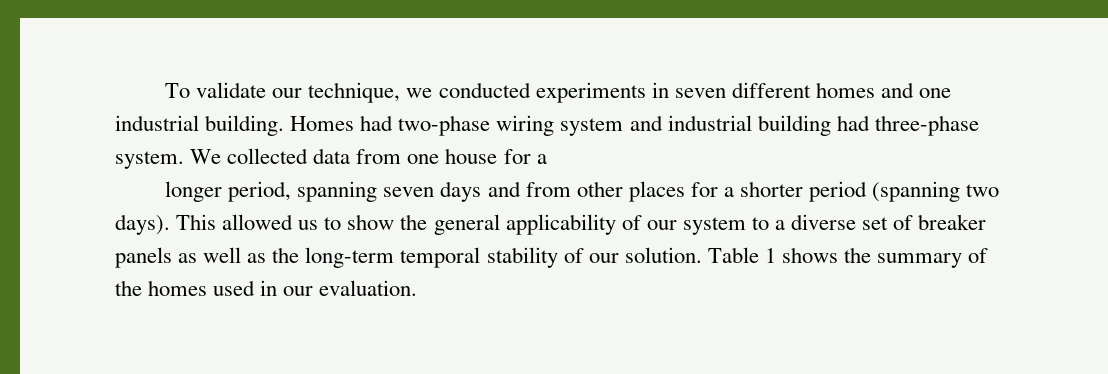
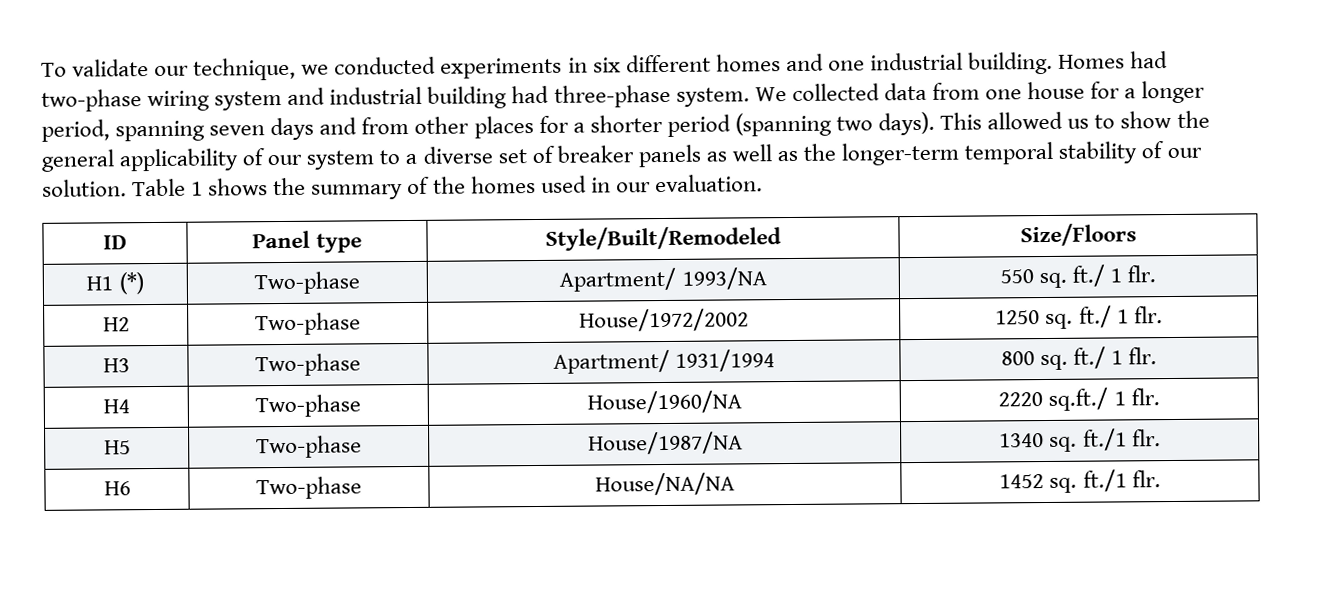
[674,88,726,98] seven -> [592,57,621,73] six
(547, 159) // -> (1137, 93) none
[305,247,395,268] long-term -> [841,142,960,166] longer-term
(418, 288) none -> [103,235,127,250] [252,230,362,253] [545,226,782,251] [1019,223,1137,247] [86,272,144,295] [254,271,360,295] [559,267,767,292] [999,264,1157,289] [102,317,130,332] [255,312,361,336] [579,308,749,332] [995,305,1163,330] [102,358,130,373] [255,353,361,377] [552,349,776,374] [1000,346,1158,371] [102,399,130,414] [255,394,361,418] [586,390,742,414] [998,387,1160,411] [103,440,131,455] [256,435,362,459] [587,431,743,455] [999,428,1161,452] [103,481,131,496] [256,476,362,500] [595,472,735,496] [999,469,1161,493] // ID | Panel type | Style/Built/Remodeled | Size/Floors // H1 (*) | Two-phase | Apartment/ 1993/NA | 550 sq. ft./ 1 flr. // H2 | Two-phase | House/1972/2002 | 1250 sq. ft./ 1 flr. // H3 | Two-phase | Apartment/ 1931/1994 | 800 sq. ft./ 1 flr. // H4 | Two-phase | House/1960/NA | 2220 sq.ft./ 1 flr. // H5 | Two-phase | House/1987/NA | 1340 sq. ft./1 flr. // H6 | Two-phase | House/NA/NA | 1452 sq. ft./1 flr.

